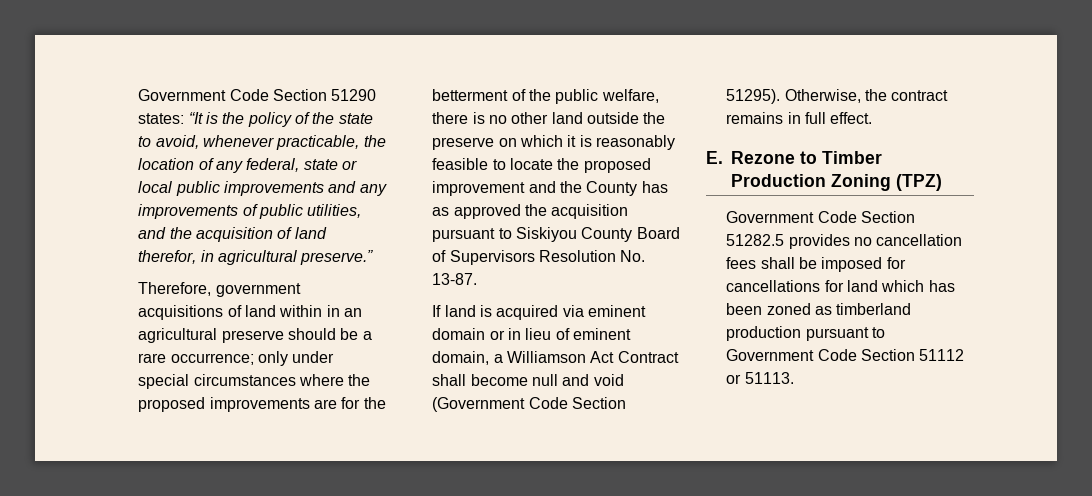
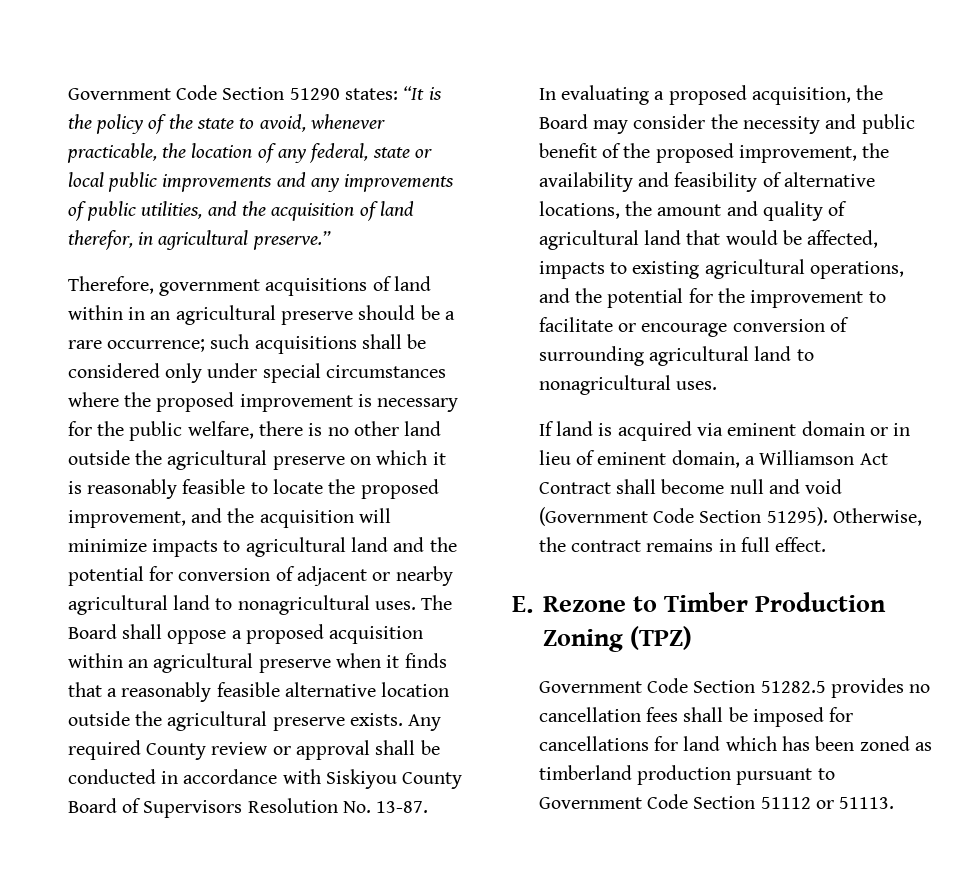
(254, 359) none -> [210,334,427,354] [67,363,160,378] such acquisitions shall be considered
[209,397,386,412] [432,89,526,101] improvements are for the betterment of -> [239,394,459,412] [67,421,92,436] improvement is necessary for
(666, 118) none -> [167,450,268,470] agricultural
[432,181,668,196] [432,204,629,219] [432,228,512,242] improvement and the County has as approved the acquisition pursuant to -> [67,508,391,528] [67,537,457,557] [67,566,453,586] [67,595,453,615] [67,624,424,644] [67,653,447,673] [67,682,450,702] [67,711,442,731] [67,740,440,760] [67,769,321,784] improvement, and the acquisition will minimize impacts to agricultural land and the potential for conversion of adjacent or nearby agricultural land to nonagricultural uses. The Board shall oppose a proposed acquisition within an agricultural preserve when it finds that a reasonably feasible alternative location outside the agricultural preserve exists. Any required County review or approval shall be conducted in accordance with
(478, 279) none -> [538,85,884,105] [538,114,915,134] [538,143,890,163] [538,172,875,192] [538,201,848,221] [538,230,879,250] [538,259,904,279] [538,288,886,308] [538,317,849,337] [538,346,814,366] [538,375,718,395] // In evaluating a proposed acquisition, the Board may consider the necessity and public benefit of the proposed improvement, the availability and feasibility of alternative locations, the amount and quality of agricultural land that would be affected, impacts to existing agricultural operations, and the potential for the improvement to facilitate or encourage conversion of surrounding agricultural land to nonagricultural uses.

